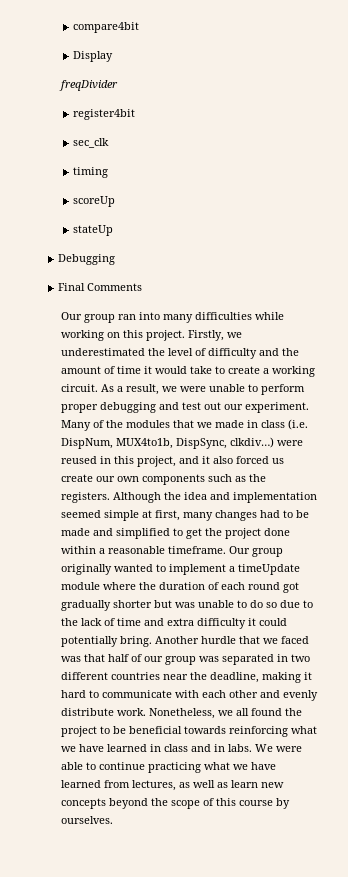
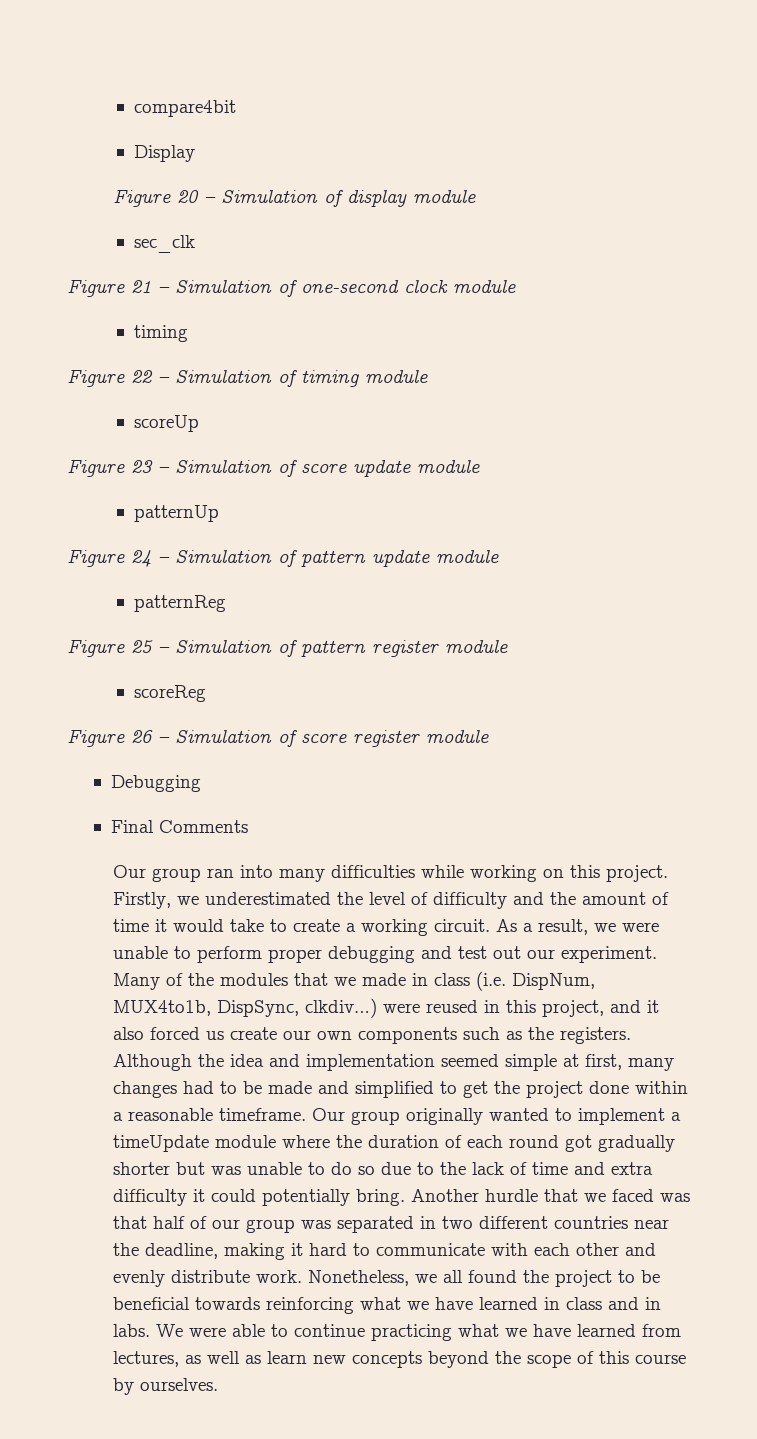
[58,80,118,91] [72,109,135,120] [72,138,109,148] [72,167,108,178] [72,196,115,207] [72,225,113,236] freqDivider // register4bit // sec_clk // timing // scoreUp // stateUp -> [112,190,476,207] [133,235,195,253] [67,280,516,297] [133,325,188,342] [67,370,428,387] [133,415,199,432] [67,460,480,477] [133,505,219,522] [67,550,499,567] [133,595,226,612] [67,640,508,657] [133,685,206,702] [67,730,489,747] Figure 20 – Simulation of display module // sec_clk // Figure 21 – Simulation of one-second clock module // timing // Figure 22 – Simulation of timing module // scoreUp // Figure 23 – Simulation of score update module // patternUp // Figure 24 – Simulation of pattern update module // patternReg // Figure 25 – Simulation of pattern register module // scoreReg // Figure 26 – Simulation of score register module

